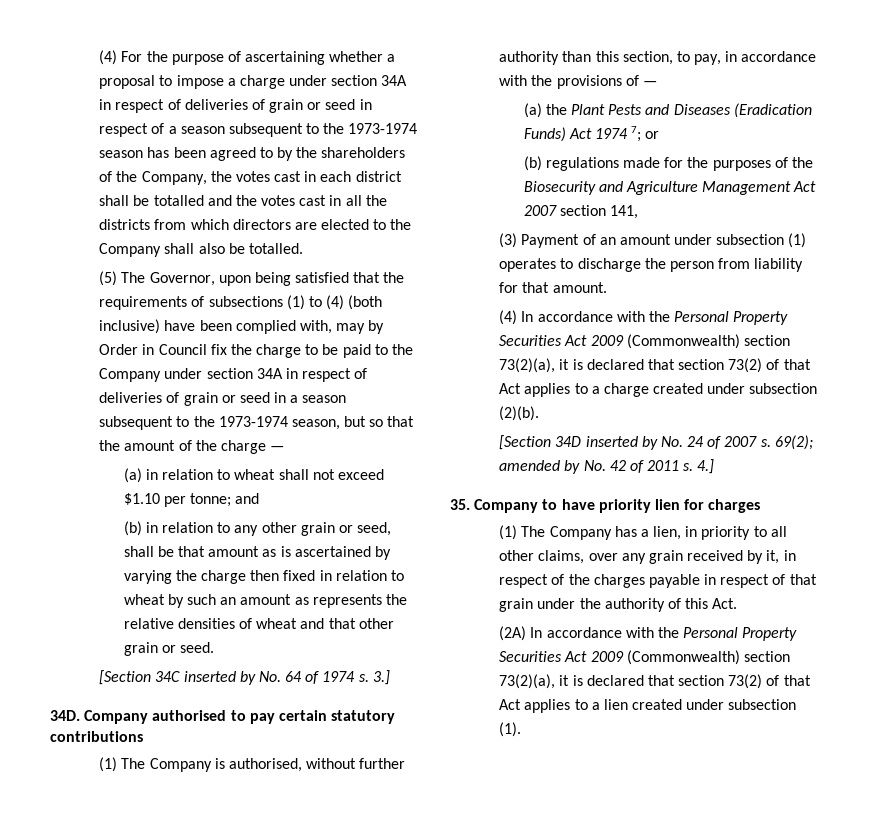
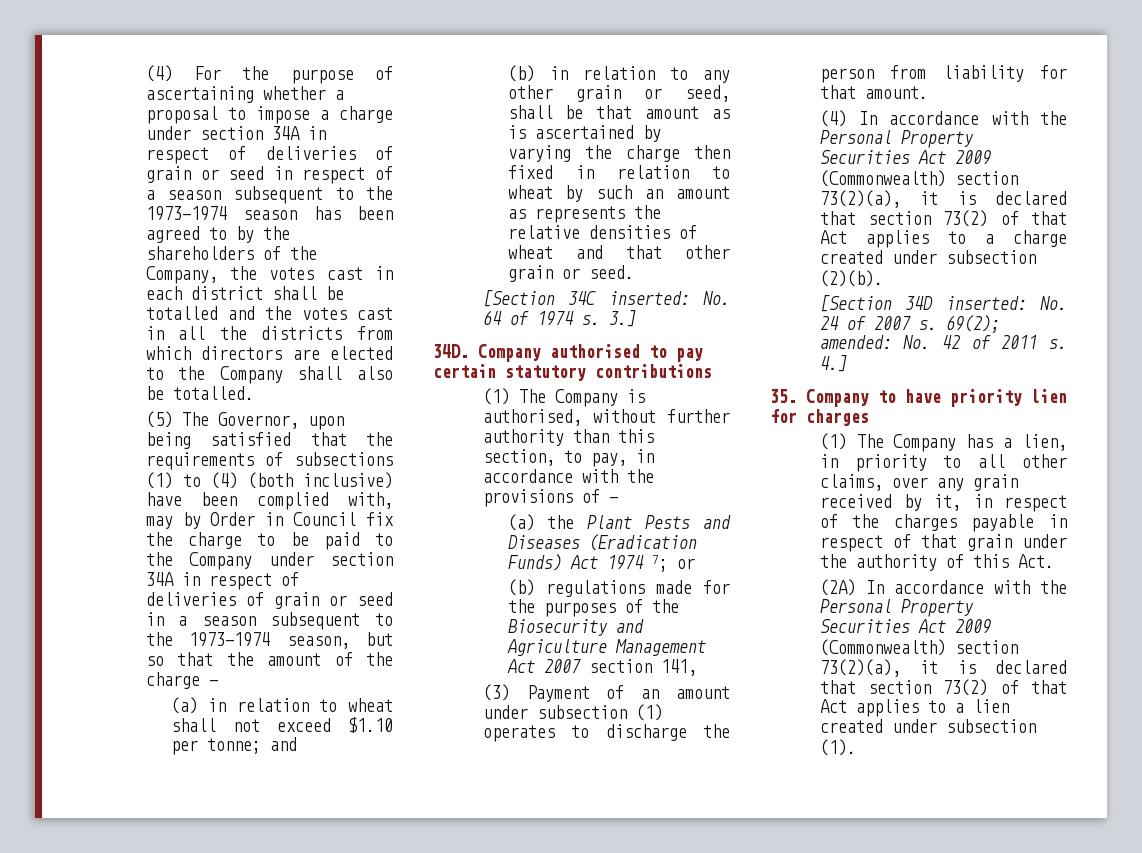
[183,671,256,685] inserted by -> [608,291,690,305] inserted:
[585,436,658,450] inserted by -> [945,296,1027,310] inserted:
[499,460,581,474] amended by -> [819,335,892,349] amended:

